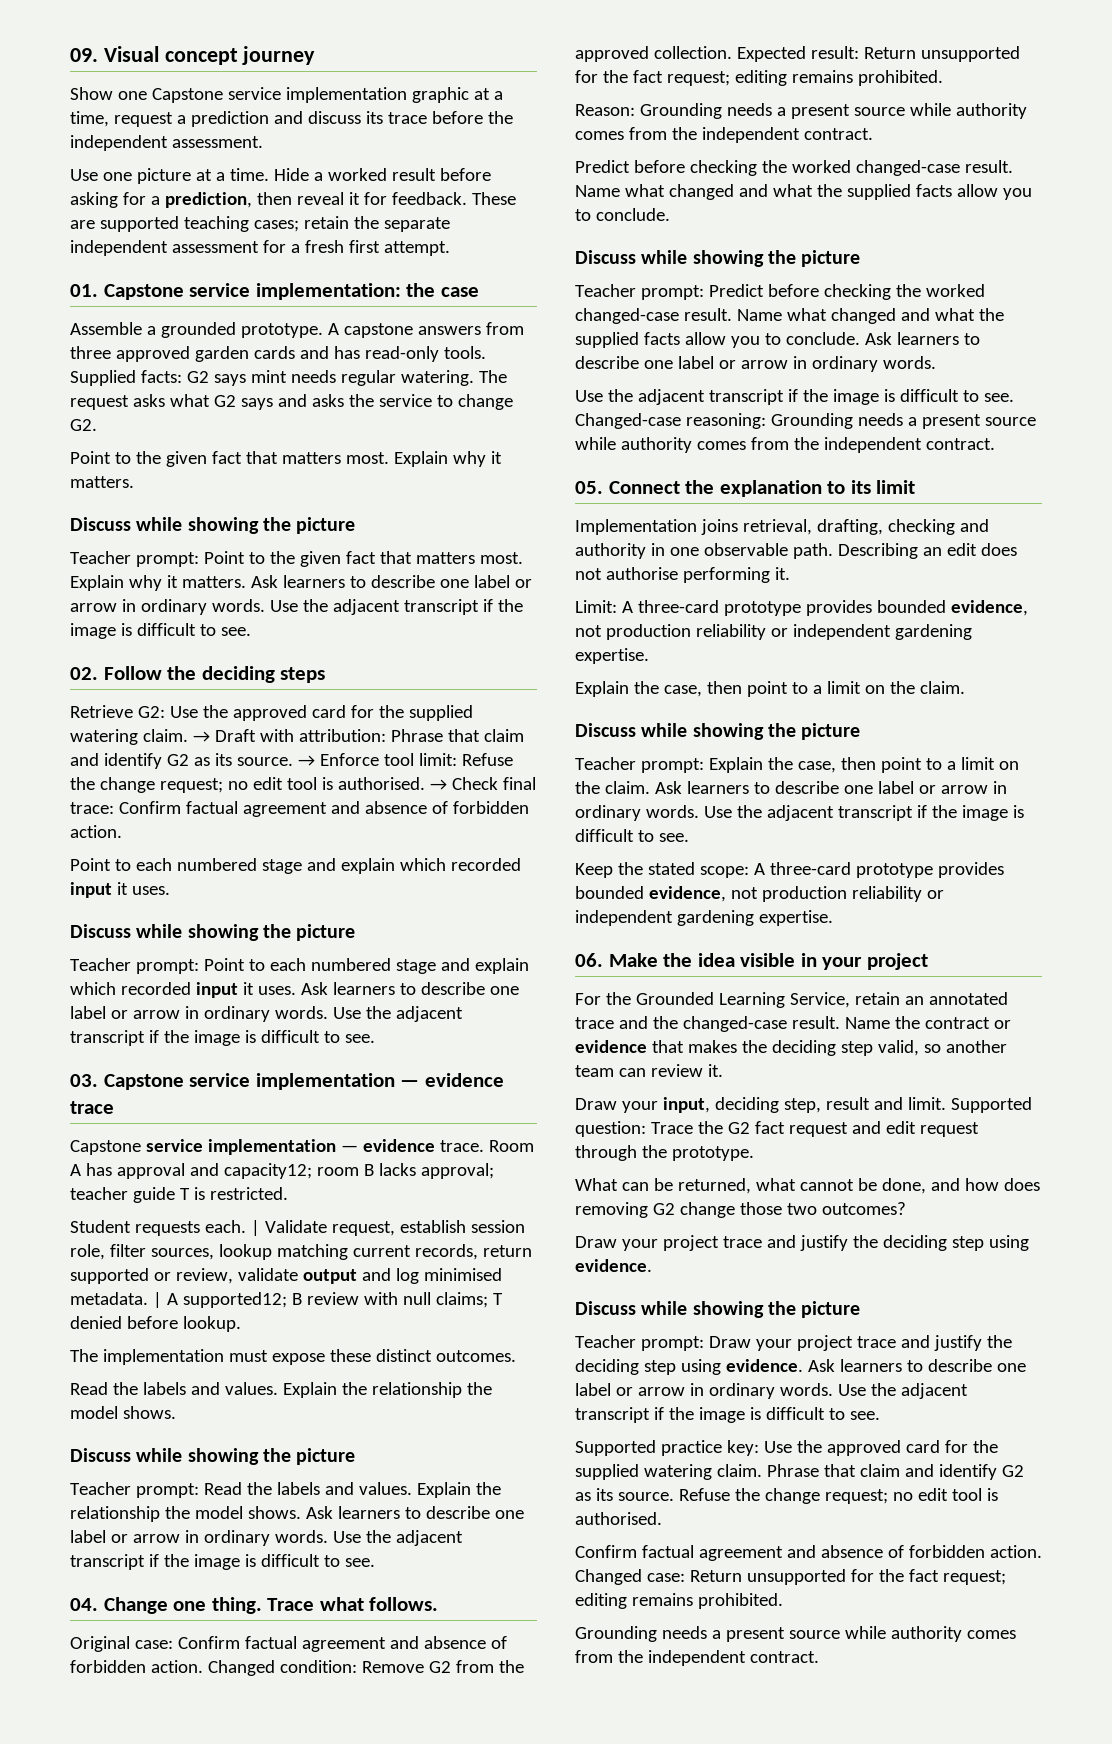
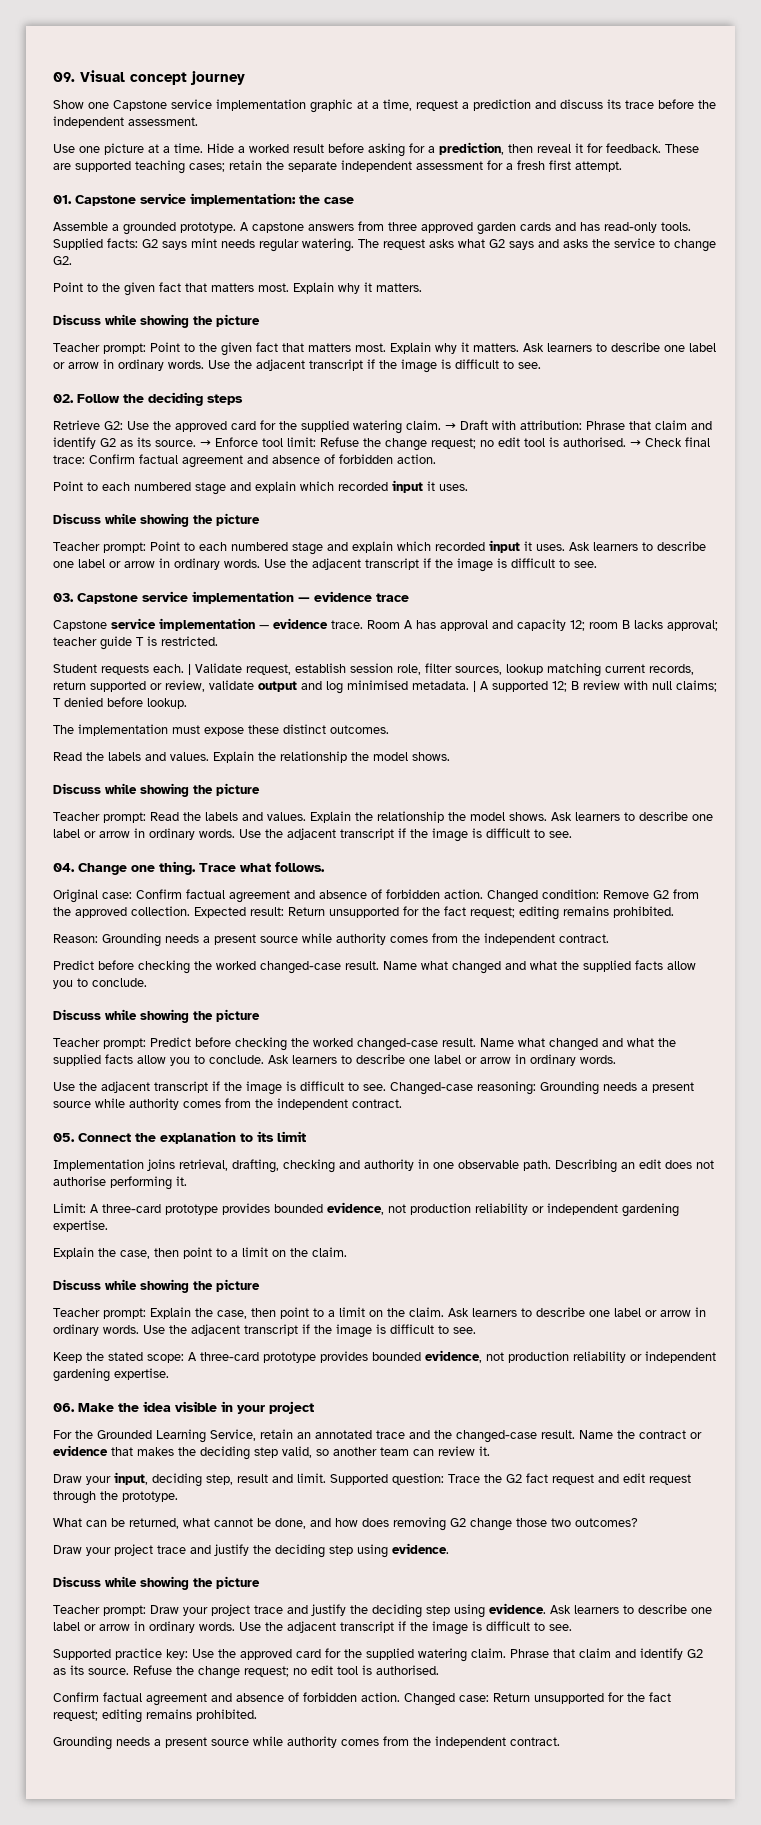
[223,1163,312,1179] capacity12; -> [517,619,585,631] capacity 12;
[182,1292,287,1308] supported12; -> [492,681,567,692] supported 12;

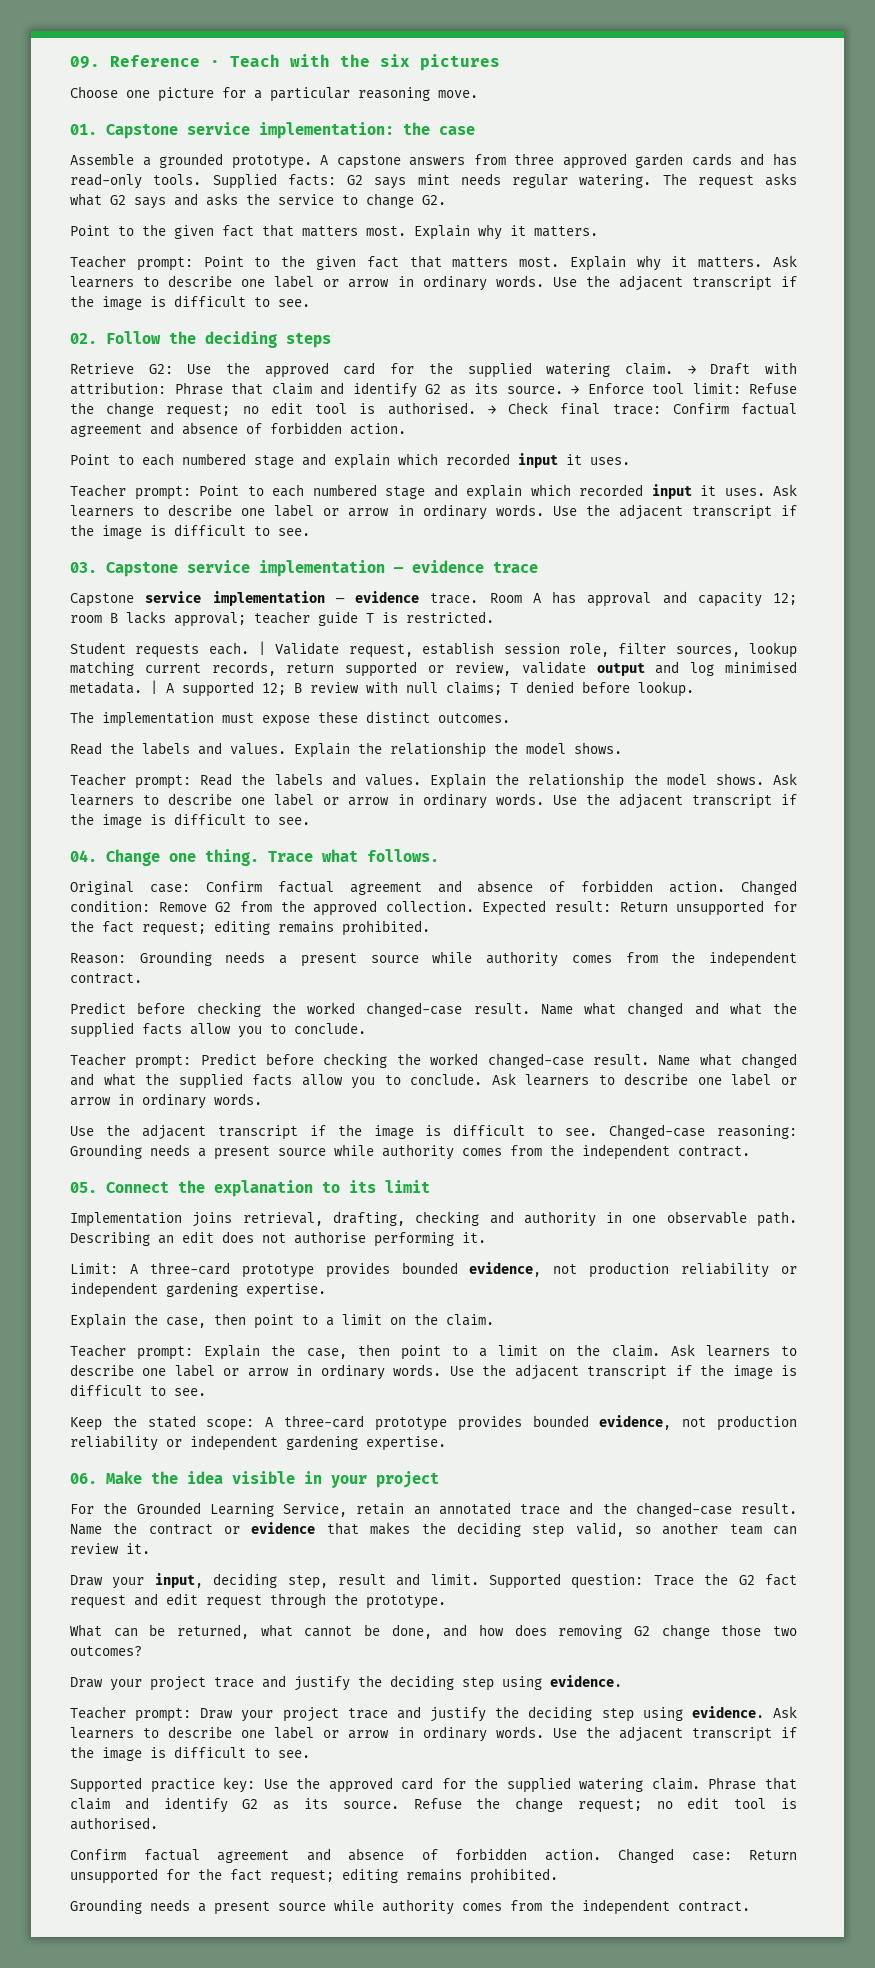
[80,70,245,85] [53,99,716,113] [53,116,198,128] [53,142,699,157] [53,160,622,174] Visual concept journey // Show one Capstone service implementation graphic at a time, request a prediction and discuss its trace before the independent assessment. // Use one picture at a time. Hide a worked result before asking for a prediction, then reveal it for feedback. These are supported teaching cases; retain the separate independent assessment for a fresh first attempt. -> [110,54,500,71] [70,86,478,102] Reference · Teach with the six pictures // Choose one picture for a particular reasoning move.
[53,314,260,328] // Discuss while showing the picture -> (598, 231) none
[53,513,260,527] // Discuss while showing the picture -> (630, 461) none
[53,783,260,797] // Discuss while showing the picture -> (622, 748) none
[53,1009,260,1023] // Discuss while showing the picture -> (366, 1028) none
[53,1279,260,1293] // Discuss while showing the picture -> (494, 1320) none
[53,1576,260,1590] // Discuss while showing the picture -> (622, 1681) none

